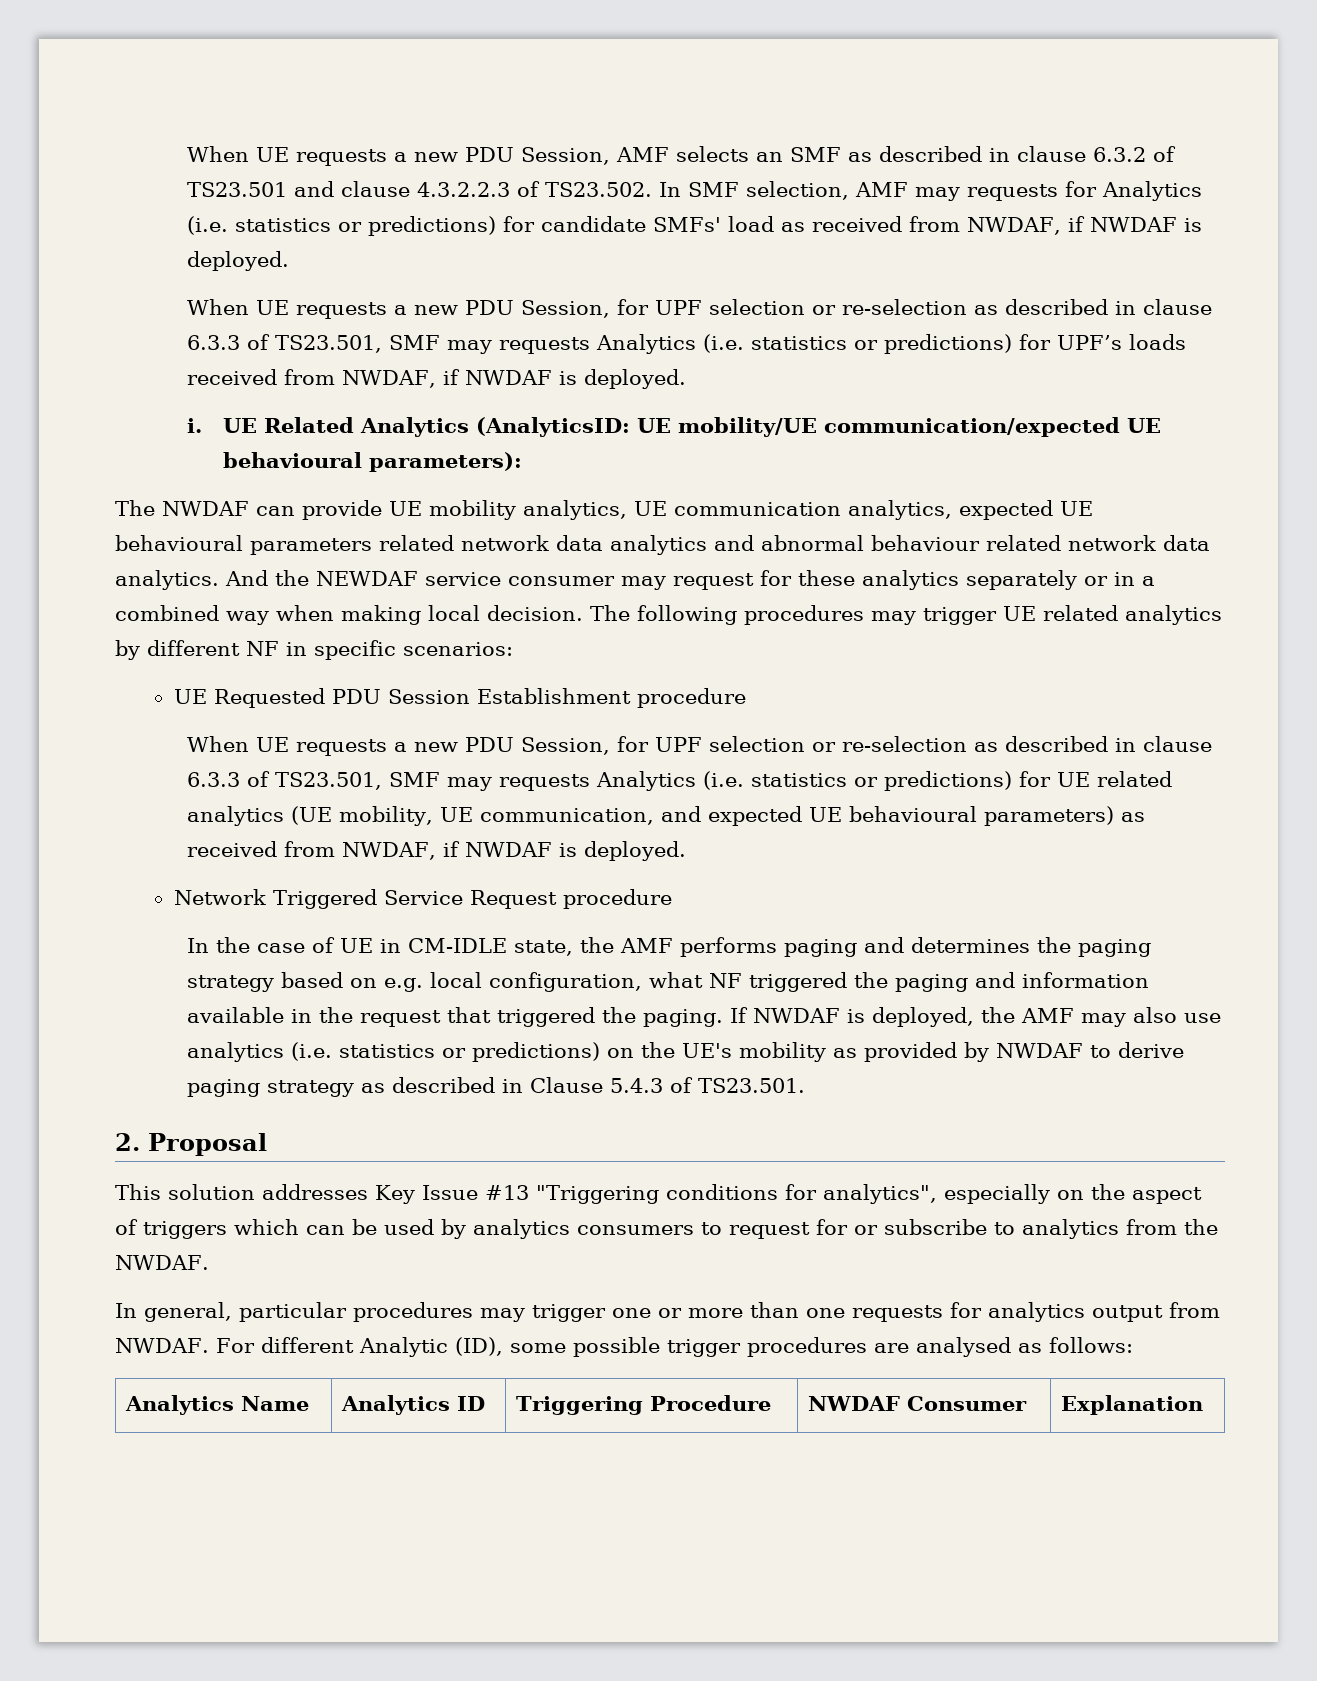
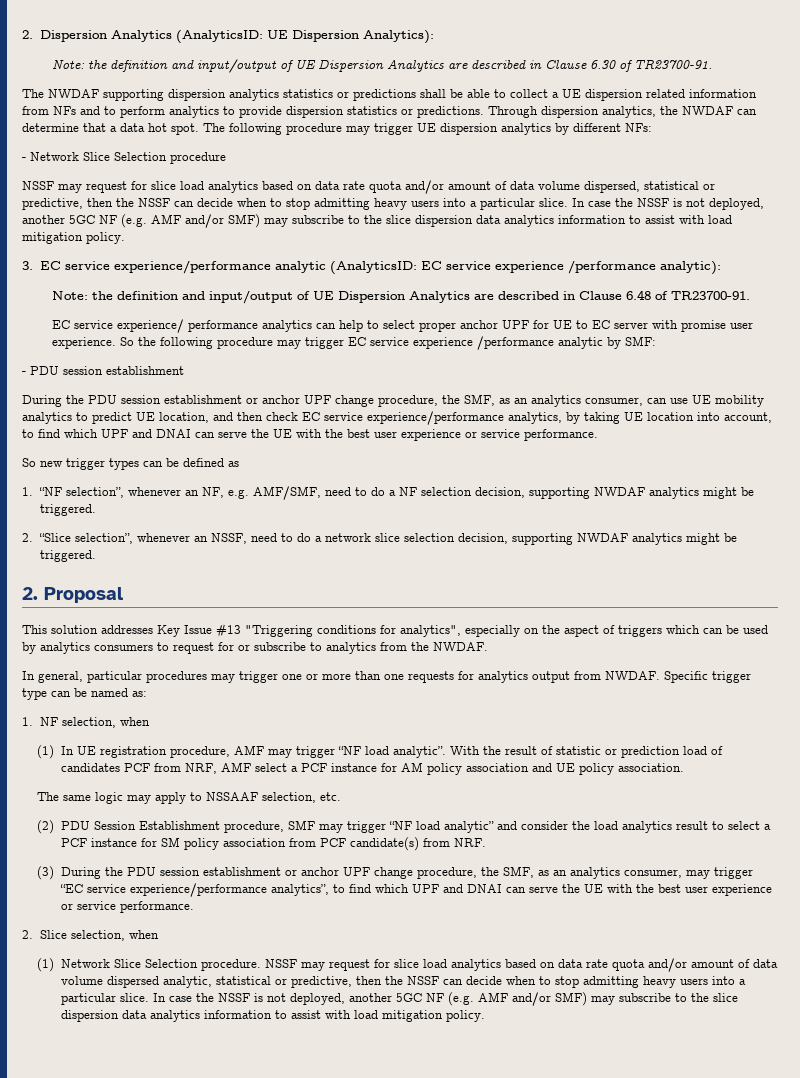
[186,146,1176,166] [186,181,1202,201] [186,216,1202,236] [186,251,289,271] [186,299,1212,319] [186,334,1186,354] [186,369,686,389] [186,417,1161,437] [222,452,522,472] [115,500,1093,520] [115,535,1210,555] [115,570,1155,590] [115,605,1222,625] [115,640,513,660] [173,688,746,708] [186,736,1212,756] [186,771,1172,791] [186,806,1145,826] [186,841,686,861] [173,889,672,909] [186,937,1151,957] [186,972,1149,992] [186,1007,1221,1027] [186,1042,1184,1062] [186,1077,805,1097] When UE requests a new PDU Session, AMF selects an SMF as described in clause 6.3.2 of TS23.501 and clause 4.3.2.2.3 of TS23.502. In SMF selection, AMF may requests for Analytics (i.e. statistics or predictions) for candidate SMFs' load as received from NWDAF, if NWDAF is deployed. // When UE requests a new PDU Session, for UPF selection or re-selection as described in clause 6.3.3 of TS23.501, SMF may requests Analytics (i.e. statistics or predictions) for UPF’s loads received from NWDAF, if NWDAF is deployed. // i. UE Related Analytics (AnalyticsID: UE mobility/UE communication/expected UE behavioural parameters): // The NWDAF can provide UE mobility analytics, UE communication analytics, expected UE behavioural parameters related network data analytics and abnormal behaviour related network data analytics. And the NEWDAF service consumer may request for these analytics separately or in a combined way when making local decision. The following procedures may trigger UE related analytics by different NF in specific scenarios: // UE Requested PDU Session Establishment procedure // When UE requests a new PDU Session, for UPF selection or re-selection as described in clause 6.3.3 of TS23.501, SMF may requests Analytics (i.e. statistics or predictions) for UE related analytics (UE mobility, UE communication, and expected UE behavioural parameters) as received from NWDAF, if NWDAF is deployed. // Network Triggered Service Request procedure // In the case of UE in CM-IDLE state, the AMF performs paging and determines the paging strategy based on e.g. local configuration, what NF triggered the paging and information available in the request that triggered the paging. If NWDAF is deployed, the AMF may also use analytics (i.e. statistics or predictions) on the UE's mobility as provided by NWDAF to derive paging strategy as described in Clause 5.4.3 of TS23.501. -> [22,30,434,44] [52,59,713,73] [22,89,757,101] [22,106,757,118] [22,123,652,135] [22,152,226,164] [22,180,715,194] [22,198,764,210] [22,214,732,228] [22,232,125,244] [22,260,721,275] [52,290,751,304] [52,319,754,333] [52,336,657,350] [22,366,184,375] [22,394,764,407] [22,411,772,425] [22,429,598,441] [22,458,239,470] [22,486,754,500] [39,504,96,516] [22,533,737,545] [39,550,96,562] 2. Dispersion Analytics (AnalyticsID: UE Dispersion Analytics): // Note: the definition and input/output of UE Dispersion Analytics are described in Clause 6.30 of TR23700-91. // The NWDAF supporting dispersion analytics statistics or predictions shall be able to collect a UE dispersion related information from NFs and to perform analytics to provide dispersion statistics or predictions. Through dispersion analytics, the NWDAF can determine that a data hot spot. The following procedure may trigger UE dispersion analytics by different NFs: // - Network Slice Selection procedure // NSSF may request for slice load analytics based on data rate quota and/or amount of data volume dispersed, statistical or predictive, then the NSSF can decide when to stop admitting heavy users into a particular slice. In case the NSSF is not deployed, another 5GC NF (e.g. AMF and/or SMF) may subscribe to the slice dispersion data analytics information to assist with load mitigation policy. // 3. EC service experience/performance analytic (AnalyticsID: EC service experience /performance analytic): // Note: the definition and input/output of UE Dispersion Analytics are described in Clause 6.48 of TR23700-91. // EC service experience/ performance analytics can help to select proper anchor UPF for UE to EC server with promise user experience. So the following procedure may trigger EC service experience /performance analytic by SMF: // - PDU session establishment // During the PDU session establishment or anchor UPF change procedure, the SMF, as an analytics consumer, can use UE mobility analytics to predict UE location, and then check EC service experience/performance analytics, by taking UE location into account, to find which UPF and DNAI can serve the UE with the best user experience or service performance. // So new trigger types can be defined as // 1. “NF selection”, whenever an NF, e.g. AMF/SMF, need to do a NF selection decision, supporting NWDAF analytics might be triggered. // 2. “Slice selection”, whenever an NSSF, need to do a network slice selection decision, supporting NWDAF analytics might be triggered.
[215,1337,1133,1357] [124,1395,309,1415] [340,1395,485,1415] [515,1395,771,1415] [807,1396,1027,1411] [1060,1395,1203,1415] For different Analytic (ID), some possible trigger procedures are analysed as follows: // Analytics Name | Analytics ID | Triggering Procedure | NWDAF Consumer | Explanation -> [664,671,751,683] [22,688,147,700] [22,717,150,728] [37,745,723,759] [60,762,684,775] [37,792,342,804] [37,820,771,834] [60,837,486,851] [37,866,753,880] [59,883,772,897] [60,901,194,913] [22,930,159,941] [37,958,778,972] [60,976,746,988] [60,992,738,1006] [60,1010,485,1022] Specific trigger type can be named as: // 1. NF selection, when // (1) In UE registration procedure, AMF may trigger “NF load analytic”. With the result of statistic or prediction load of candidates PCF from NRF, AMF select a PCF instance for AM policy association and UE policy association. // The same logic may apply to NSSAAF selection, etc. // (2) PDU Session Establishment procedure, SMF may trigger “NF load analytic” and consider the load analytics result to select a PCF instance for SM policy association from PCF candidate(s) from NRF. // (3) During the PDU session establishment or anchor UPF change procedure, the SMF, as an analytics consumer, may trigger “EC service experience/performance analytics”, to find which UPF and DNAI can serve the UE with the best user experience or service performance. // 2. Slice selection, when // (1) Network Slice Selection procedure. NSSF may request for slice load analytics based on data rate quota and/or amount of data volume dispersed analytic, statistical or predictive, then the NSSF can decide when to stop admitting heavy users into a particular slice. In case the NSSF is not deployed, another 5GC NF (e.g. AMF and/or SMF) may subscribe to the slice dispersion data analytics information to assist with load mitigation policy.

